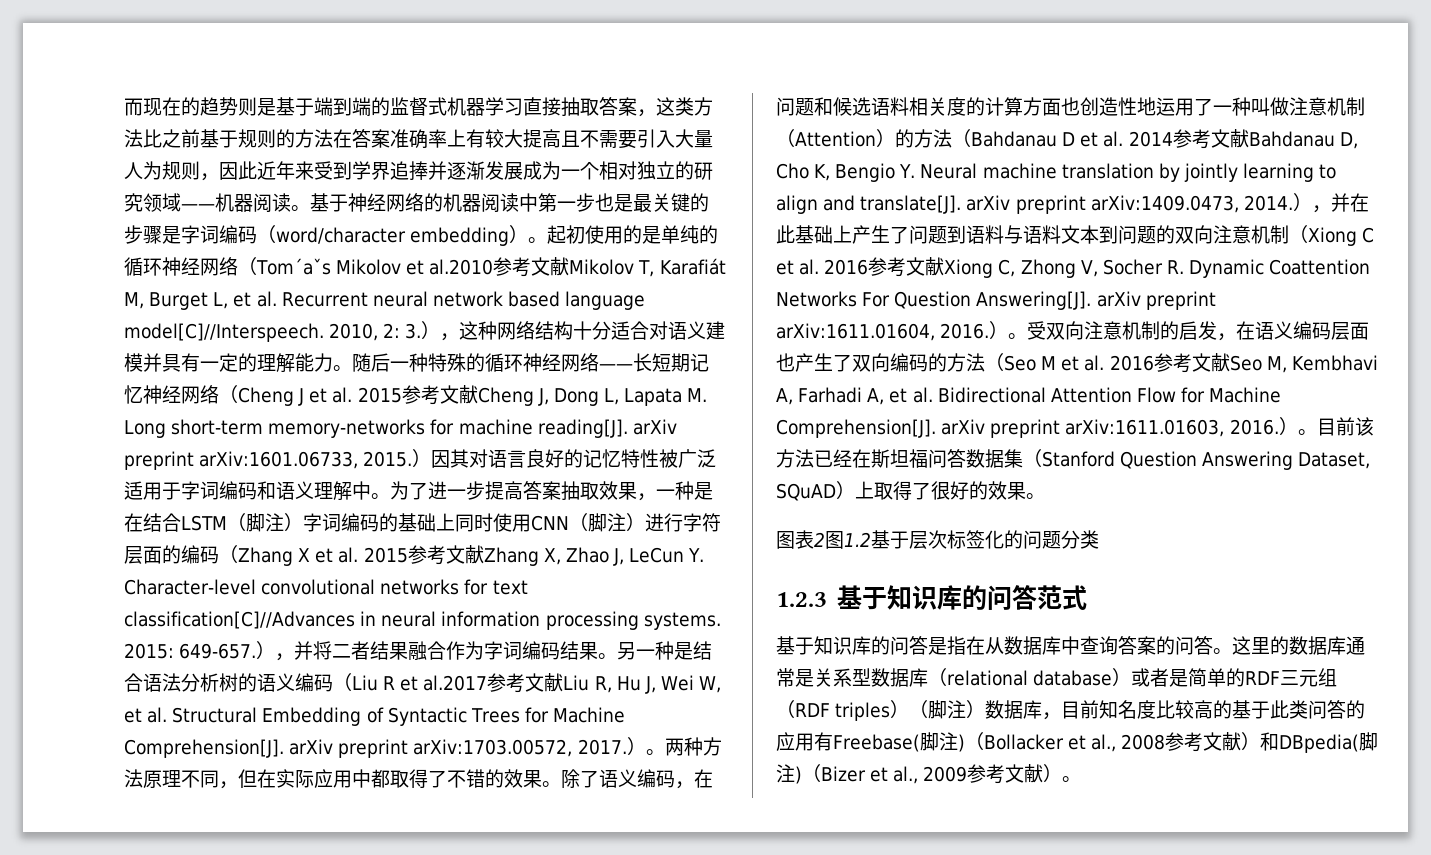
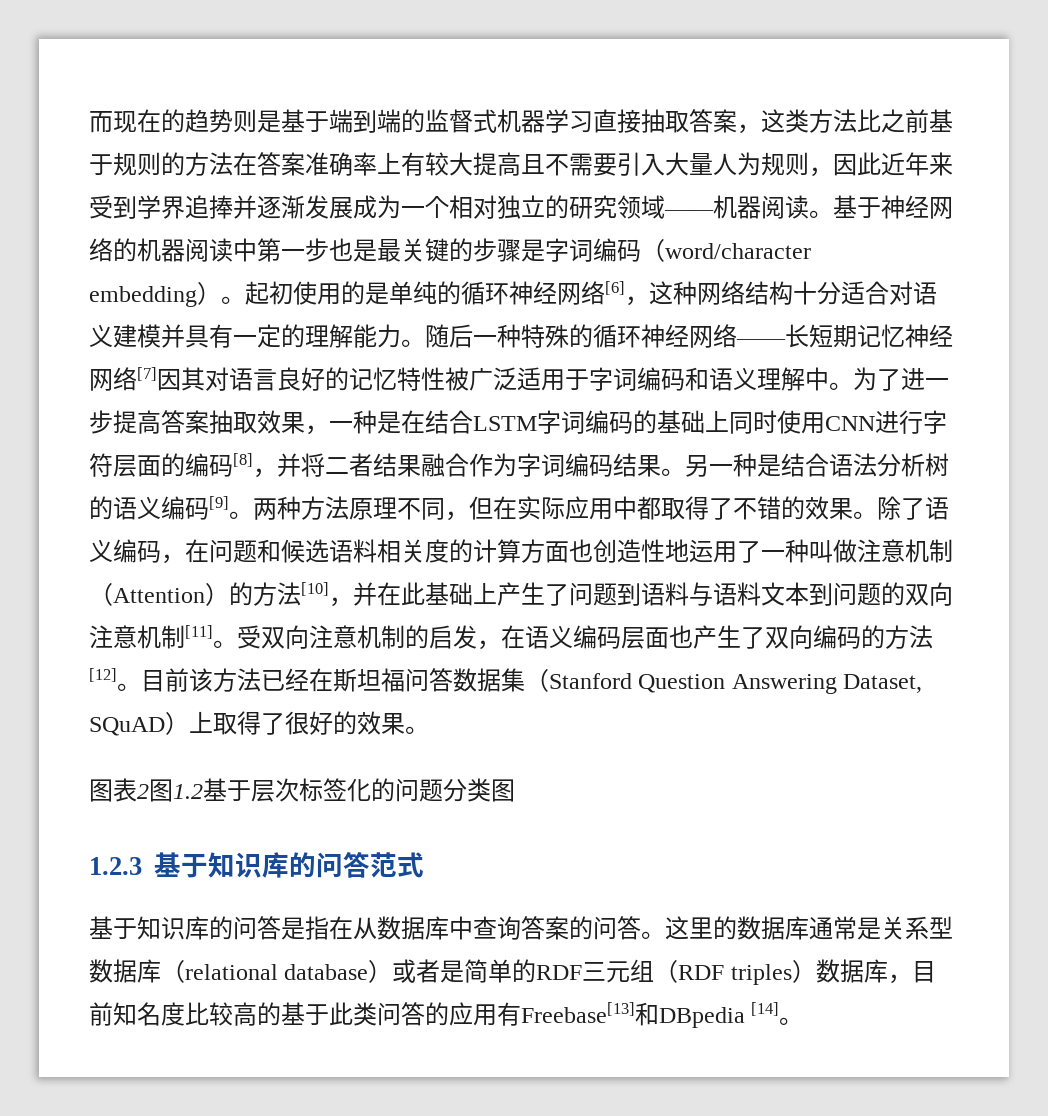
[238,257,726,277] [124,291,646,310] [124,321,441,342] （Tom´aˇs Mikolov et al.2010参考文献Mikolov T, Karafiát M, Burget L, et al. Recurrent neural network based language model[C]//Interspeech. 2010, 2: 3.） -> [605,281,625,295] [6]
[219,385,708,406] [124,419,677,438] [124,449,432,470] （Cheng J et al. 2015参考文献Cheng J, Dong L, Lapata M. Long short-term memory-networks for machine reading[J]. arXiv preprint arXiv:1601.06733, 2015.） -> [137,367,157,381] [7]
[227,513,303,532] （脚注） -> (537, 423) none
[569,513,645,532] （脚注） -> (875, 423) none
[219,545,705,566] [124,579,528,595] [124,611,721,630] [124,641,276,660] （Zhang X et al. 2015参考文献Zhang X, Zhao J, LeCun Y. Character-level convolutional networks for text classification[C]//Advances in neural information processing systems. 2015: 649-657.） -> [233,453,253,467] [8]
[333,673,722,694] [124,707,626,726] [124,737,646,758] （Liu R et al.2017参考文献Liu R, Hu J, Wei W, et al. Structural Embedding of Syntactic Trees for Machine Comprehension[J]. arXiv preprint arXiv:1703.00572, 2017.） -> [209,496,229,510] [9]
[952,129,1358,149] [776,163,1337,182] [776,193,1312,214] （Bahdanau D et al. 2014参考文献Bahdanau D, Cho K, Bengio Y. Neural machine translation by jointly learning to align and translate[J]. arXiv preprint arXiv:1409.0473, 2014.） -> [301,582,329,596] [10]
[1289,225,1375,246] [776,257,1371,278] [776,291,1216,310] [776,321,1009,341] （Xiong C et al. 2016参考文献Xiong C, Zhong V, Socher R. Dynamic Coattention Networks For Question Answering[J]. arXiv preprint arXiv:1611.01604, 2016.） -> [185,625,213,639] [11]
[985,353,1378,373] [776,387,1282,405] [776,417,1298,438] （Seo M et al. 2016参考文献Seo M, Kembhavi A, Farhadi A, et al. Bidirectional Attention Flow for Machine Comprehension[J]. arXiv preprint arXiv:1611.01603, 2016.） -> [89,668,117,682] [12]
(1099, 539) none -> [491,779,515,802] 图
[909,700,986,719] （脚注） -> (816, 971) none
[833,732,1379,753] [776,764,1063,784] Freebase(脚注)（Bollacker et al., 2008参考文献）和DBpedia(脚注)（Bizer et al., 2009参考文献） -> [521,1002,780,1028] Freebase[13]和DBpedia [14]

